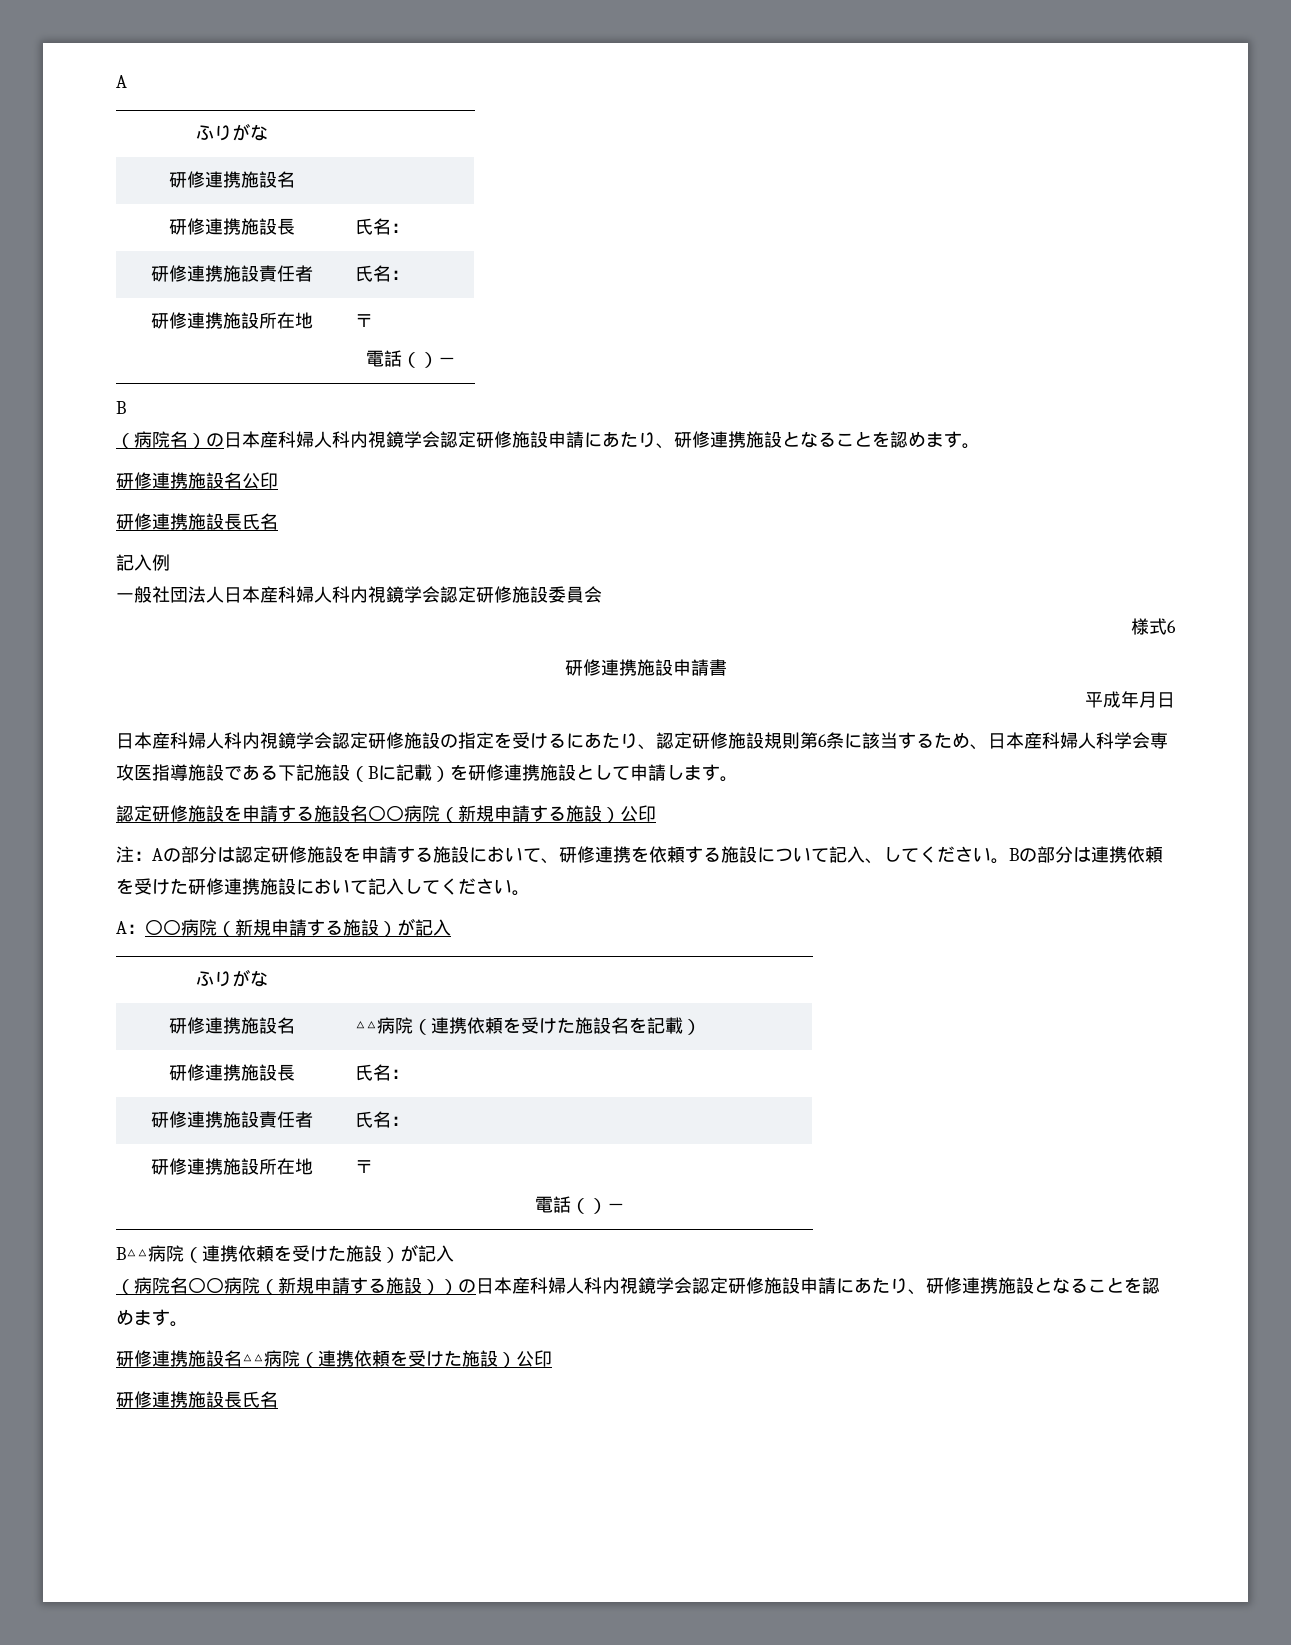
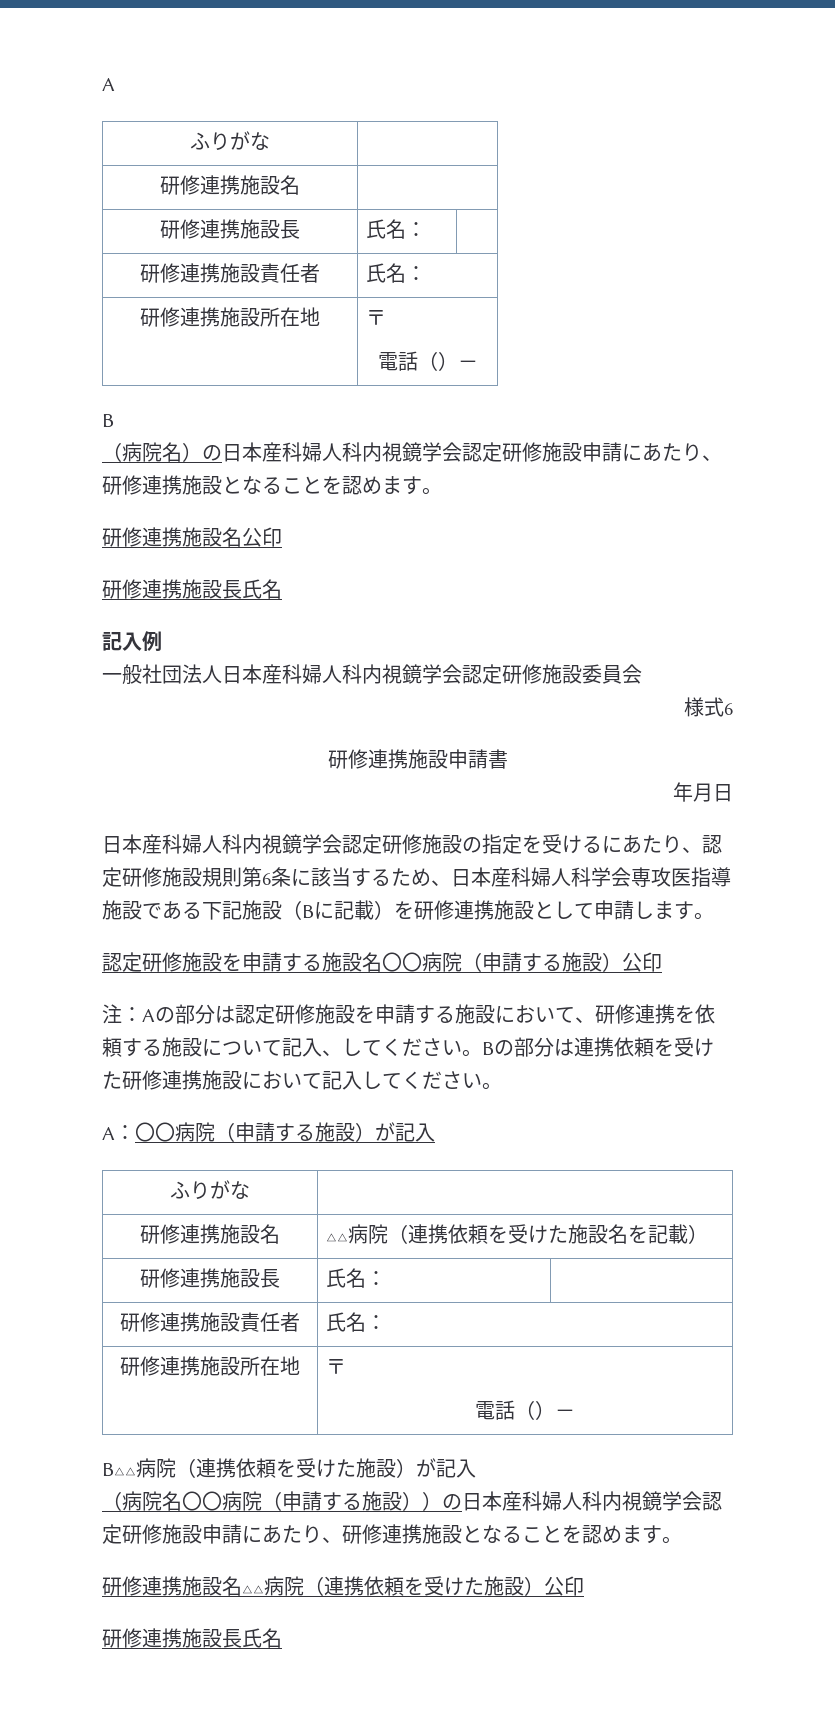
[1085,691,1121,708] 平成 -> (508, 759) none
[458,805,494,822] 新規 -> (482, 962) none
[235,919,271,936] 新規 -> (235, 1132) none
[278,1277,314,1294] 新規 -> (282, 1501) none

